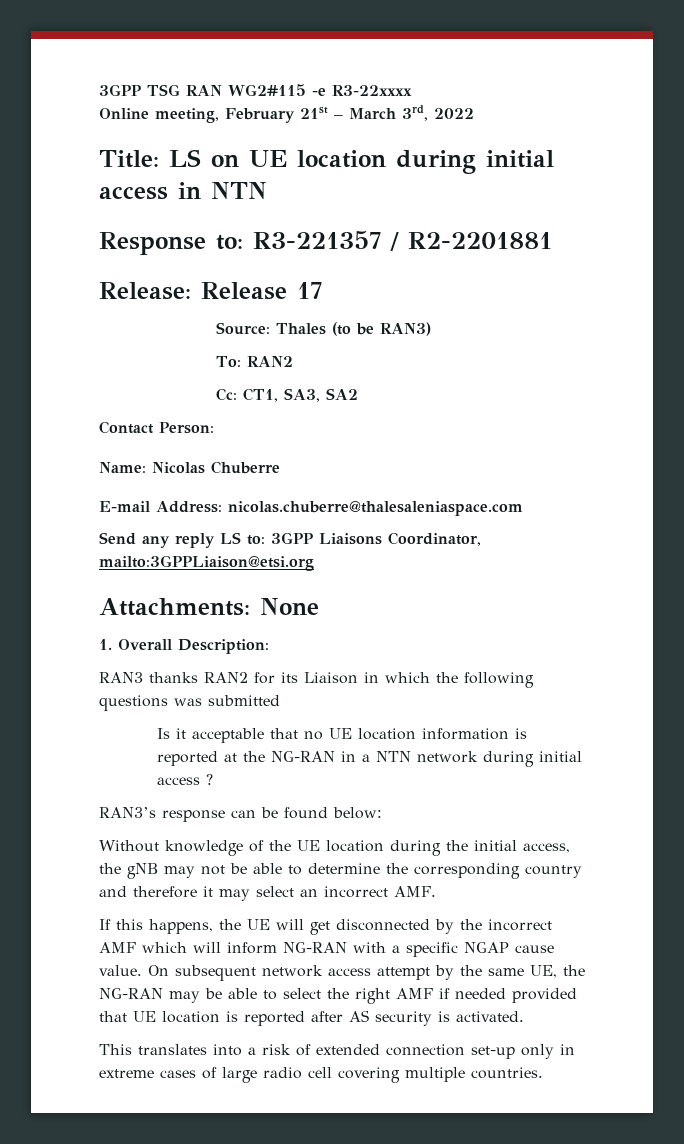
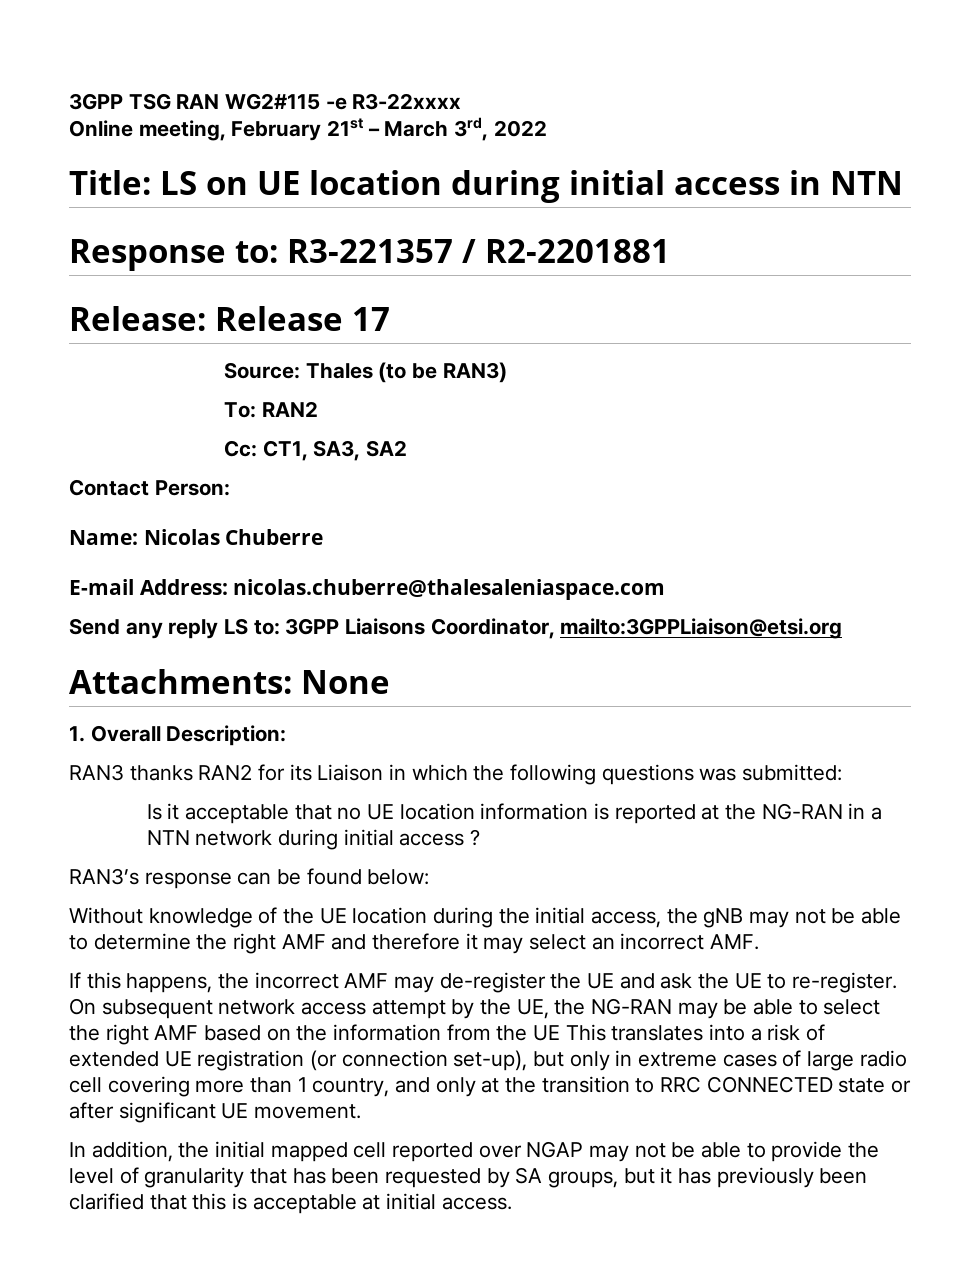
[208,695,280,706] submitted -> [742,764,843,781] submitted:
[414,863,582,879] corresponding country -> [233,933,326,954] right AMF
[247,919,552,935] [99,942,554,957] [99,965,142,976] UE will get disconnected by the incorrect AMF which will inform NG-RAN with a specific NGAP cause value. -> [254,972,898,993] incorrect AMF may de-register the UE and ask the UE to re-register.
[488,968,524,976] same -> (512, 1007) none
[439,988,577,1003] [99,1010,524,1026] if needed provided that UE location is reported after AS security is activated. // -> [204,1024,561,1041] based on the information from the UE
[386,1044,515,1059] connection set-up -> [164,1050,565,1071] UE registration (or connection set-up), but
[405,1067,543,1082] multiple countries. -> [195,1076,912,1097] [69,1102,362,1123] [69,1141,880,1162] [69,1167,868,1188] [69,1193,512,1214] more than 1 country, and only at the transition to RRC CONNECTED state or after significant UE movement. // In addition, the initial mapped cell reported over NGAP may not be able to provide the level of granularity that has been requested by SA groups, but it has previously been clarified that this is acceptable at initial access.

